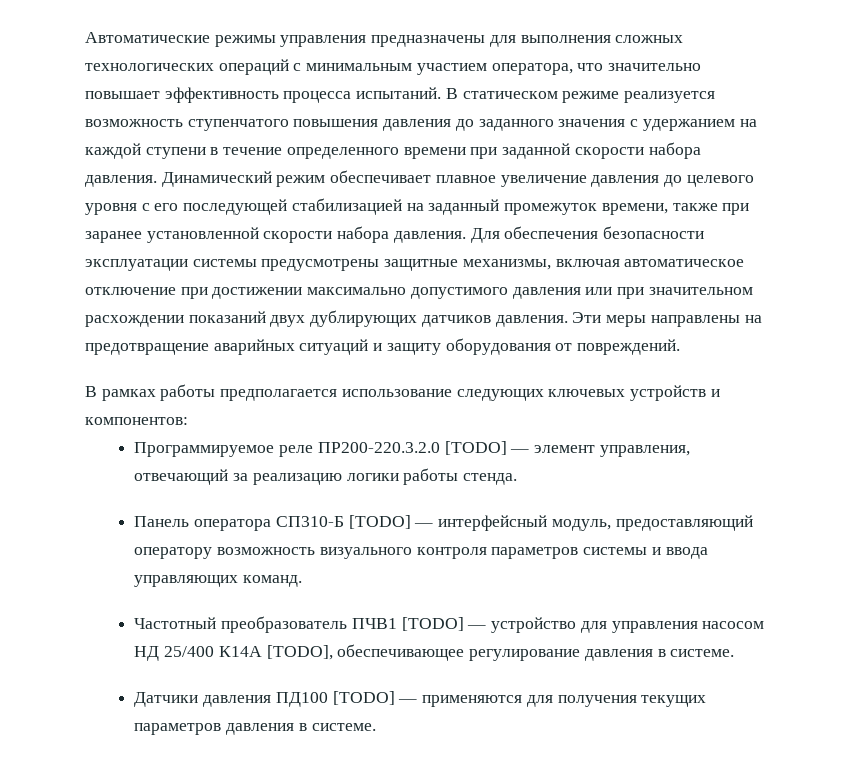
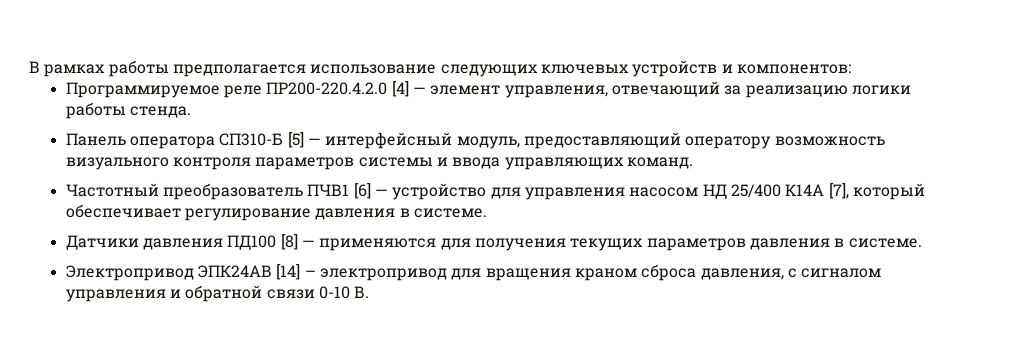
[85,32,684,47] [85,59,702,75] [85,87,716,103] [85,119,757,131] [85,142,701,159] [85,170,754,187] [85,198,750,215] [85,226,705,243] [85,259,745,271] [85,287,753,299] [85,310,762,327] [85,338,681,355] Автоматические режимы управления предназначены для выполнения сложных технологических операций с минимальным участием оператора, что значительно повышает эффективность процесса испытаний. В статическом режиме реализуется возможность ступенчатого повышения давления до заданного значения с удержанием на каждой ступени в течение определенного времени при заданной скорости набора давления. Динамический режим обеспечивает плавное увеличение давления до целевого уровня с его последующей стабилизацией на заданный промежуток времени, также при заранее установленной скорости набора давления. Для обеспечения безопасности эксплуатации системы предусмотрены защитные механизмы, включая автоматическое отключение при достижении максимально допустимого давления или при значительном расхождении показаний двух дублирующих датчиков давления. Эти меры направлены на предотвращение аварийных ситуаций и защиту оборудования от повреждений. // -> (29, 67) none
[317,441,507,455] ПР200-220.3.2.0 [TODO] -> [266,81,409,97] ПР200-220.4.2.0 [4]
[348,515,411,529] [TODO] -> [287,132,304,148] [5]
[401,617,464,631] [TODO] -> [353,183,371,199] [6]
[266,644,465,661] [TODO], обеспечивающее -> [828,183,925,200] [65,204,181,218] [7], который обеспечивает
[332,691,395,705] [TODO] -> [280,234,298,250] [8]
(376, 727) none -> [65,264,882,281] [65,285,370,302] // Электропривод ЭПК24АВ [14] – электропривод для вращения краном сброса давления, с сигналом управления и обратной связи 0-10 В.

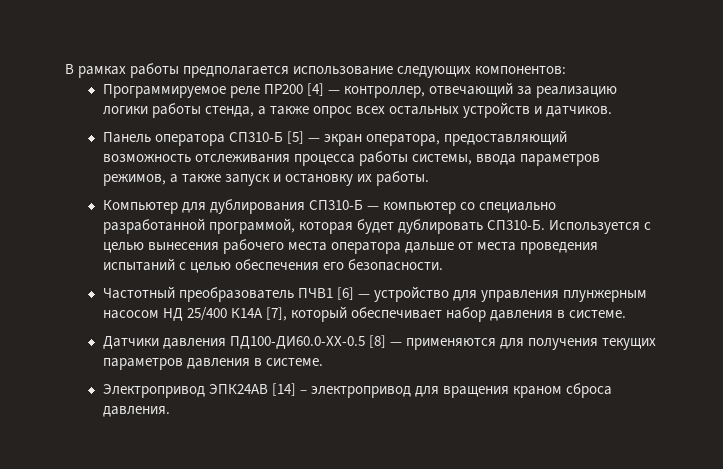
[540,60,733,77] ключевых устройств и -> (472, 72) none
[266,82,388,95] ПР200-220.4.2.0 -> [263,84,303,94] ПР200
[430,85,608,98] элемент управления, -> [343,86,425,98] контроллер,
[130,106,192,118] стенда. -> [204,102,613,118] стенда, а также опрос всех остальных устройств и датчиков.
[325,132,885,149] [65,157,693,170] интерфейсный модуль, предоставляющий оператору возможность визуального контроля параметров системы и ввода управляющих команд. -> [323,130,567,146] [102,151,600,166] [102,171,429,186] [102,199,556,214] [102,218,651,234] [102,239,599,254] [102,258,443,273] экран оператора, предоставляющий возможность отслеживания процесса работы системы, ввода параметров режимов, а также запуск и остановку их работы. // Компьютер для дублирования СП310-Б — компьютер со специально разработанной программой, которая будет дублировать СП310-Б. Используется с целью вынесения рабочего места оператора дальше от места проведения испытаний с целью обеспечения его безопасности.
(625, 193) none -> [563,290,648,302] плунжерным
[185,208,312,221] регулирование -> [445,307,486,322] набор
[227,235,277,250] ПД100 -> [229,336,365,349] ПД100-ДИ60.0-XX-0.5
[700,268,882,280] [65,285,370,302] давления, с сигналом управления и обратной связи 0-10 В. -> [102,406,170,417] давления.

